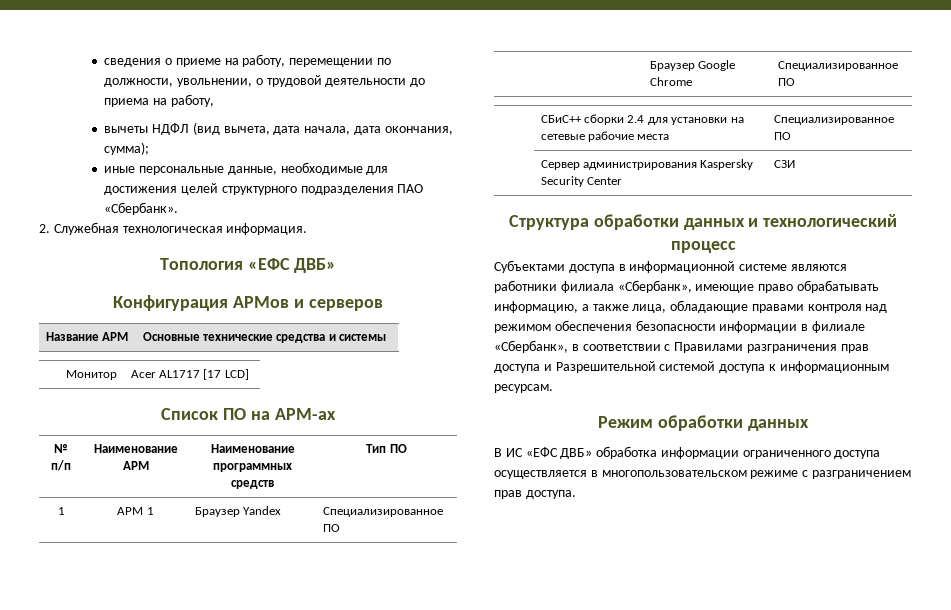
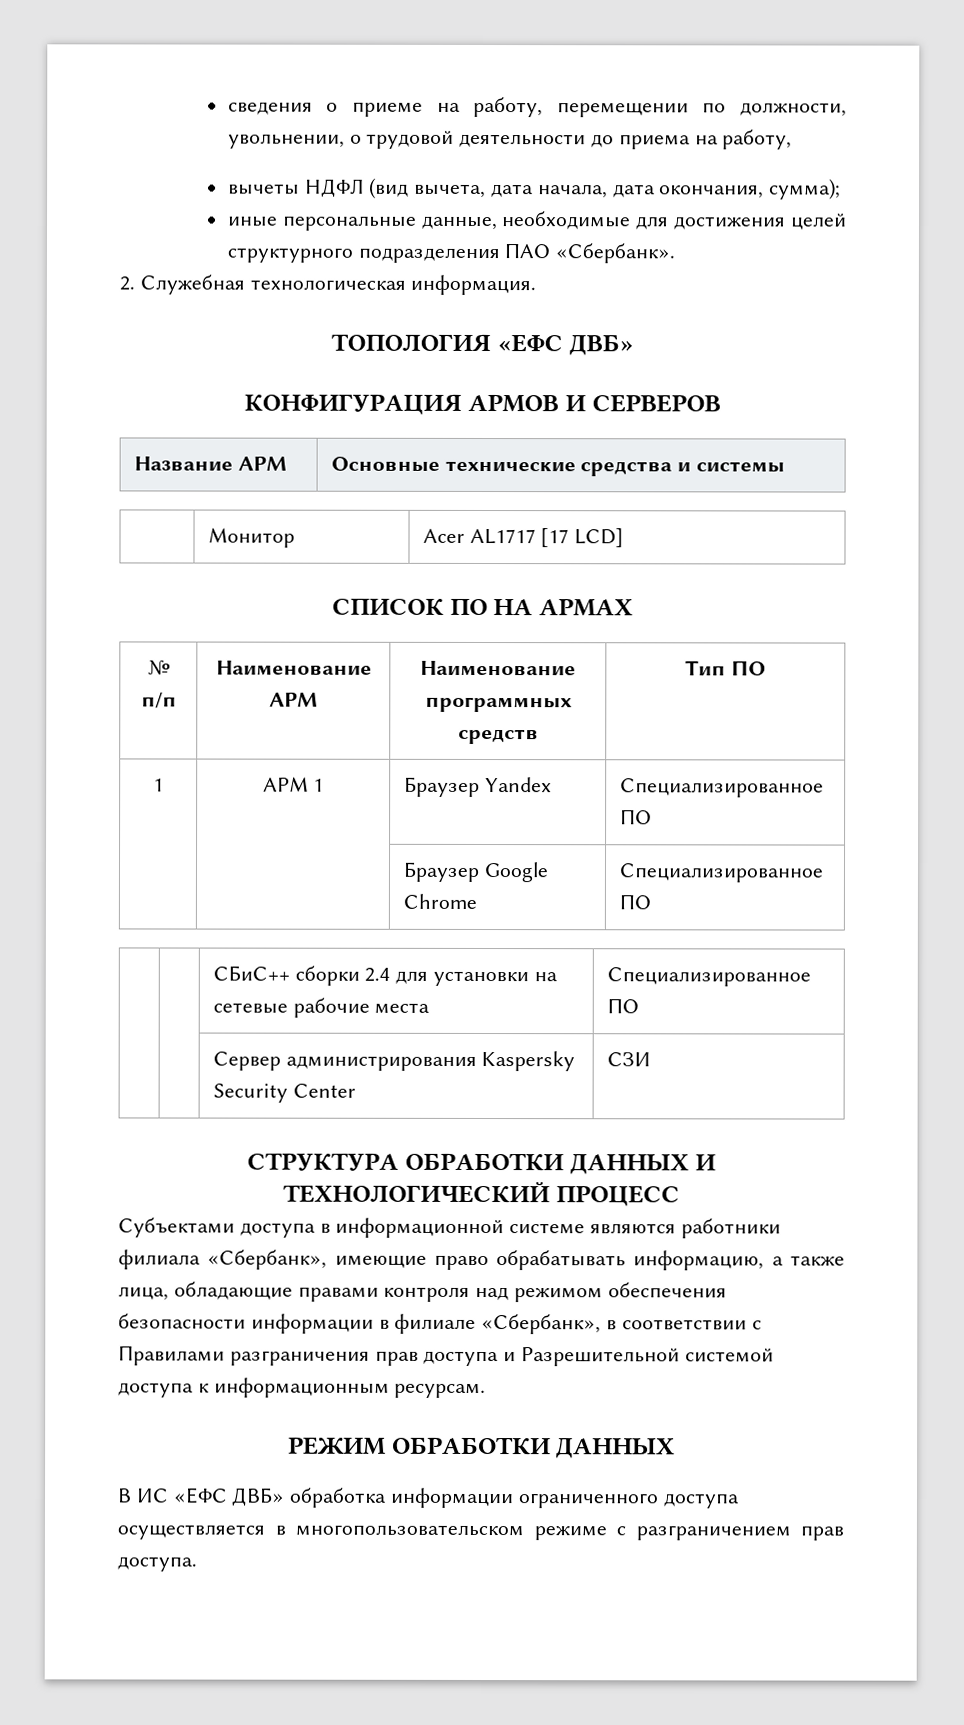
[159,258,243,270] Топология -> [331,333,492,352] ТОПОЛОГИЯ
[113,295,383,311] Конфигурация АРМов и серверов -> [244,393,721,415] КОНФИГУРАЦИЯ АРМОВ И СЕРВЕРОВ
[161,408,336,420] Список ПО на АРМ-ах -> [331,598,634,617] СПИСОК ПО НА АРМАХ
[509,214,897,230] [670,241,736,253] Структура обработки данных и технологический процесс -> [247,1152,716,1175] [283,1181,680,1207] СТРУКТУРА ОБРАБОТКИ ДАННЫХ И ТЕХНОЛОГИЧЕСКИЙ ПРОЦЕСС
[598,415,809,431] Режим обработки данных -> [287,1436,676,1459] РЕЖИМ ОБРАБОТКИ ДАННЫХ

